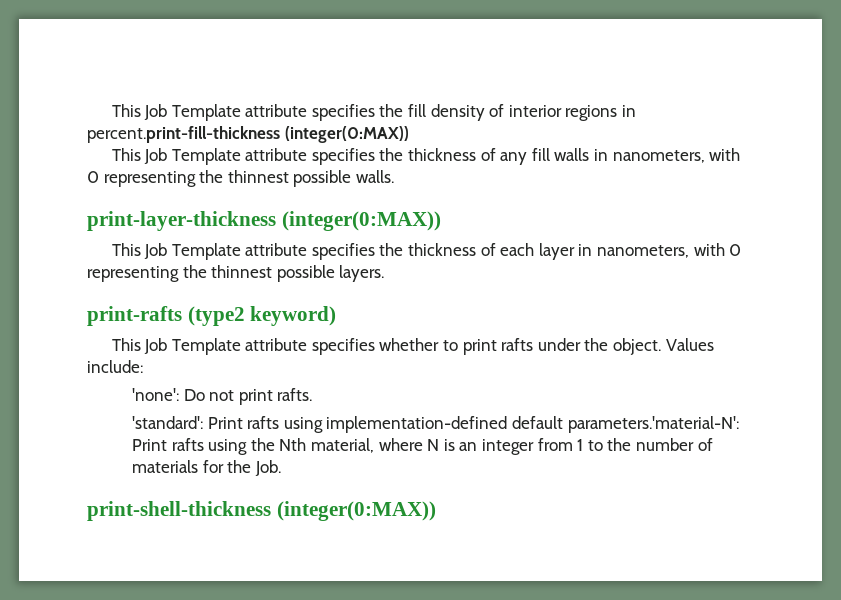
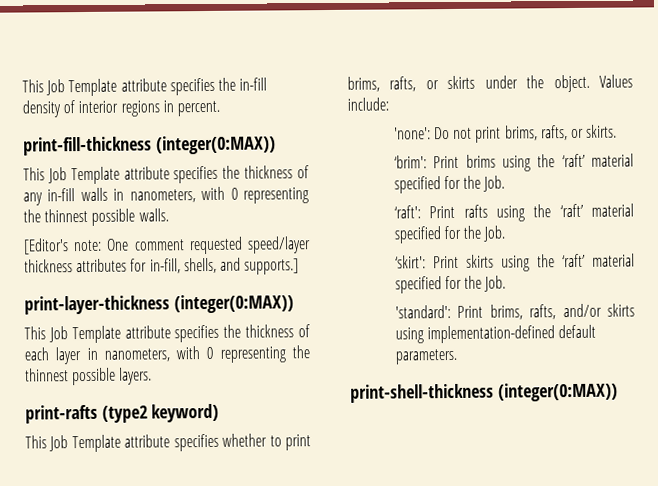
[111,104,427,121] This Job Template attribute specifies the fill -> [22,77,268,97] This Job Template attribute specifies the in-fill
[87,126,280,143] percent.print-fill-thickness -> [176,100,220,117] [23,136,152,156] percent. // print-fill-thickness
[531,148,550,161] fill -> [47,188,76,202] in-fill
(394, 176) none -> [23,236,311,255] [24,257,300,275] // [Editor's note: One comment requested speed/layer thickness attributes for in-fill, shells, and supports.]
[501,338,534,351] rafts -> [347,75,476,92] brims, rafts, or skirts
[277,388,313,401] [132,416,739,433] [132,438,713,455] [132,460,281,476] rafts. // 'standard': Print rafts using implementation-defined default parameters.'material-N': Print rafts using the Nth material, where N is an integer from 1 to the number of materials for the Job. -> [504,124,618,141] [393,153,634,172] [393,175,506,194] [393,203,634,222] [393,225,506,244] [394,253,635,272] [394,275,507,294] [394,303,635,320] [394,324,597,344] [394,348,457,365] brims, rafts, or skirts. // ‘brim': Print brims using the ‘raft’ material specified for the Job. // ‘raft': Print rafts using the ‘raft’ material specified for the Job. // ‘skirt': Print skirts using the ‘raft’ material specified for the Job. // 'standard': Print brims, rafts, and/or skirts using implementation-defined default parameters.

